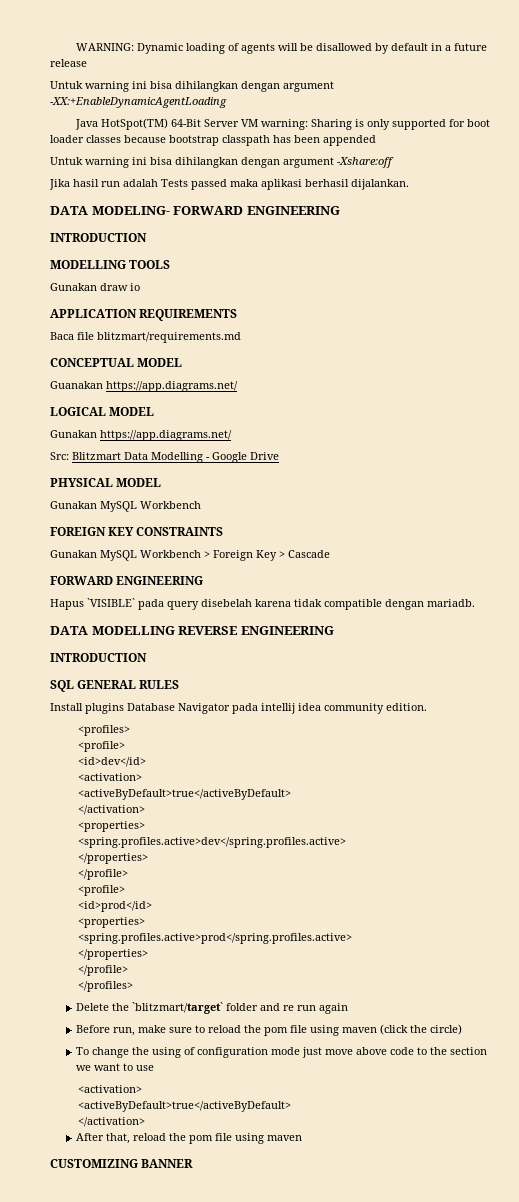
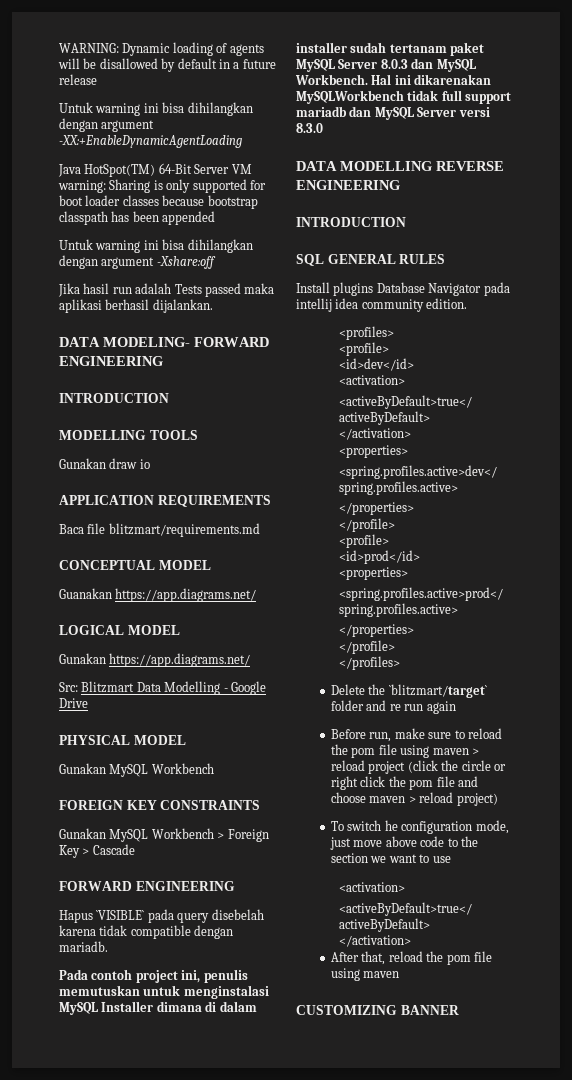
(475, 603) none -> [59,969,248,983] [59,985,269,999] [59,1001,257,1015] [296,42,485,56] [296,58,476,72] [295,74,492,85] [296,90,512,104] [296,106,490,120] [296,123,323,133] // Pada contoh project ini, penulis memutuskan untuk menginstalasi MySQL Installer dimana di dalam installer sudah tertanam paket MySQL Server 8.0.3 dan MySQL Workbench. Hal ini dikarenakan MySQLWorkbench tidak full support mariadb dan MySQL Server versi 8.3.0
[380,1024,463,1035] [76,1047,301,1058] (click the circle) // To change the using of configuration mode -> [471,748,479,755] [331,760,506,774] [331,776,478,790] [331,792,498,806] [331,820,509,834] > reload project (click the circle or right click the pom file and choose maven > reload project) // To switch he configuration mode,

